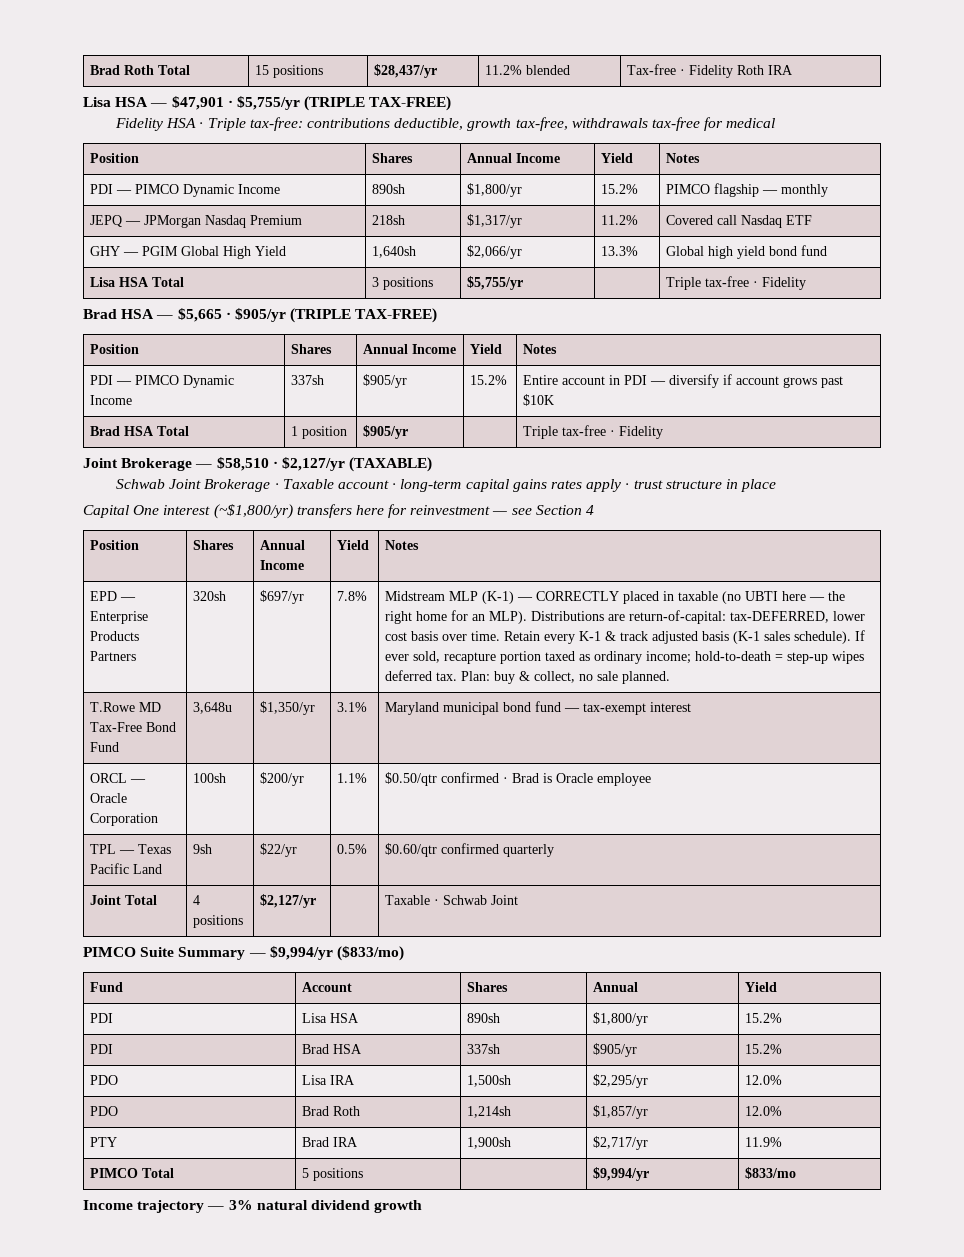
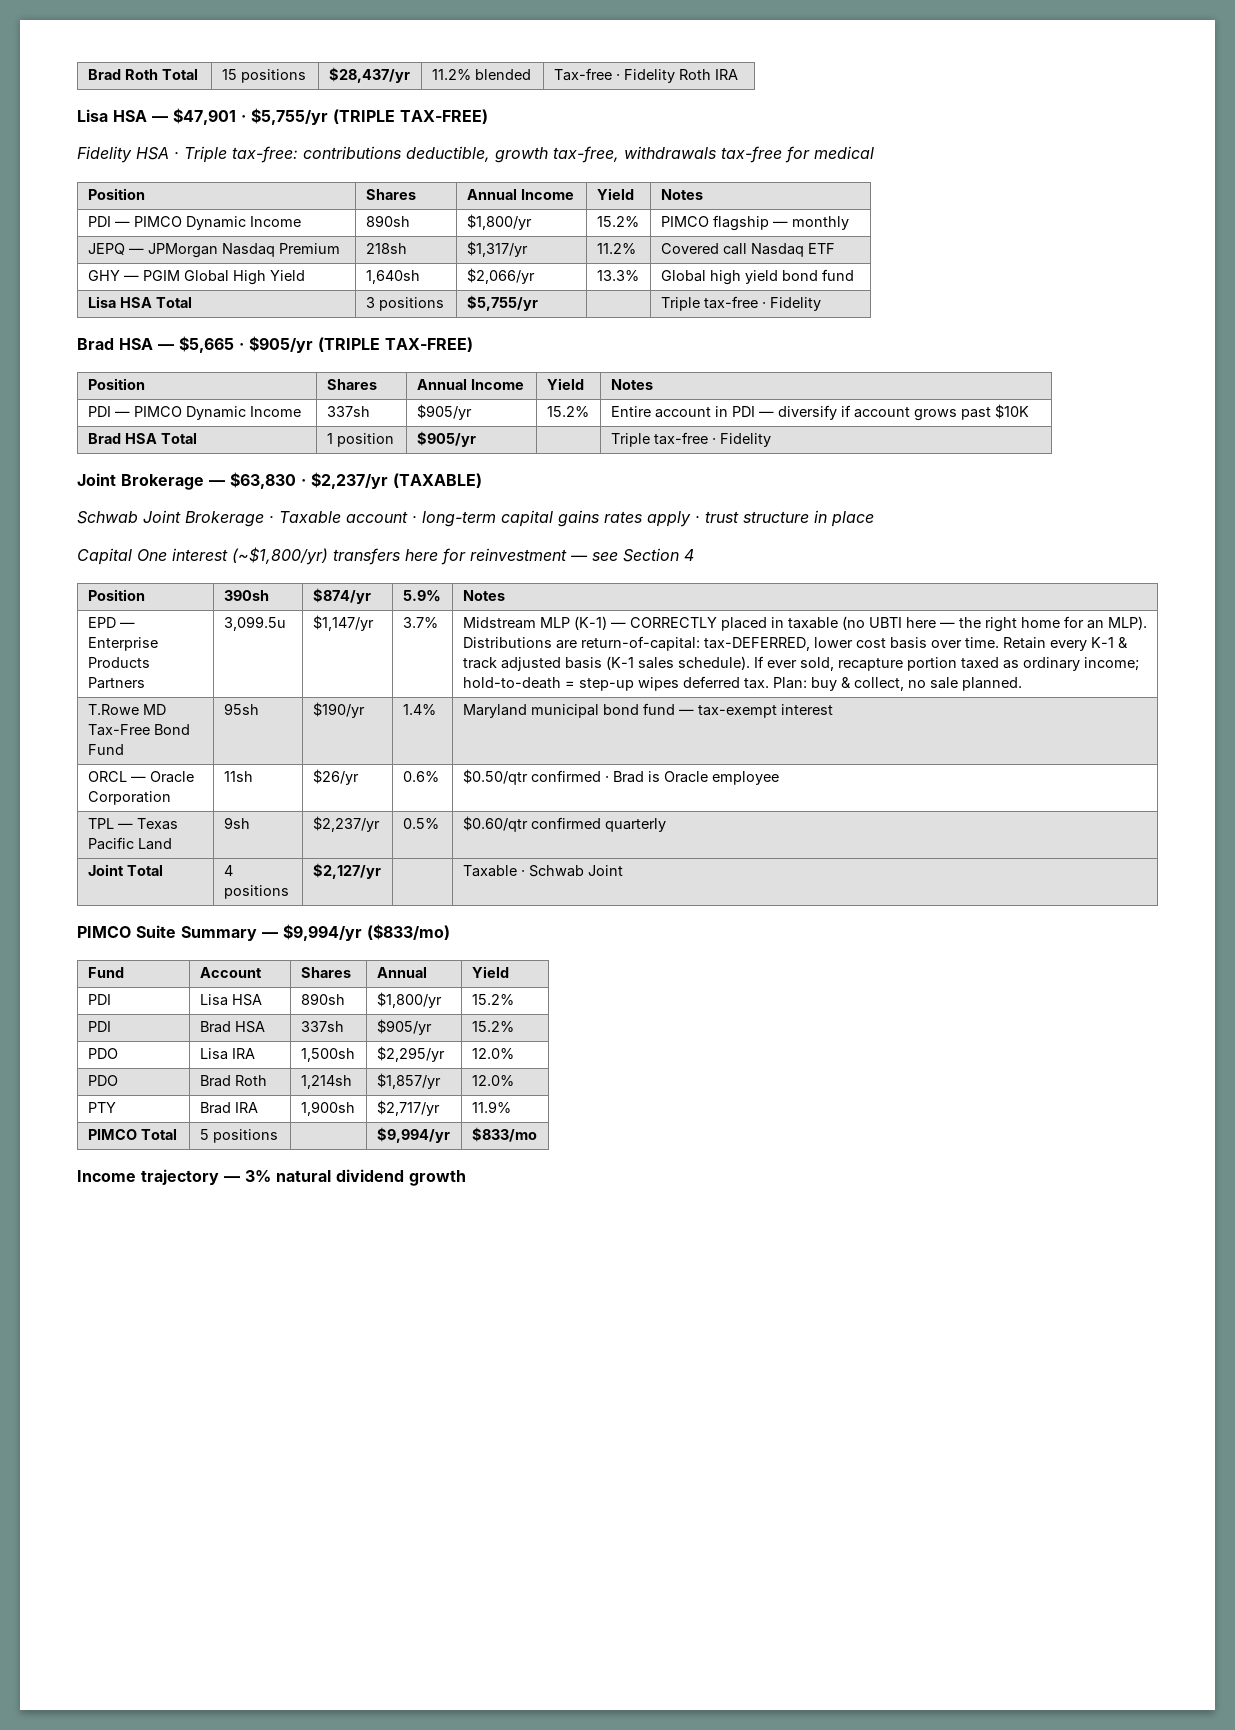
[216,457,345,471] $58,510 · $2,127/yr -> [230,472,388,489] $63,830 · $2,237/yr
[193,540,235,550] [260,540,306,550] [260,560,305,570] [337,540,370,550] Shares | Annual Income | Yield -> [223,590,269,601] [312,588,371,604] [402,590,441,602] 390sh | $874/yr | 5.9%
[193,591,227,601] [260,590,305,604] [337,591,368,601] 320sh | $697/yr | 7.8% -> [223,616,286,631] [312,615,374,631] [402,617,438,628] 3,099.5u | $1,147/yr | 3.7%
[193,702,233,714] [260,701,316,715] [337,702,368,712] 3,648u | $1,350/yr | 3.1% -> [223,703,259,715] [312,702,365,718] [402,704,436,715] 95sh | $190/yr | 1.4%
[193,773,227,783] [260,772,305,786] [337,773,368,783] 100sh | $200/yr | 1.1% -> [223,771,253,782] [312,769,359,785] [402,771,439,782] 11sh | $26/yr | 0.6%
[260,843,298,857] $22/yr -> [312,816,380,832] $2,237/yr

